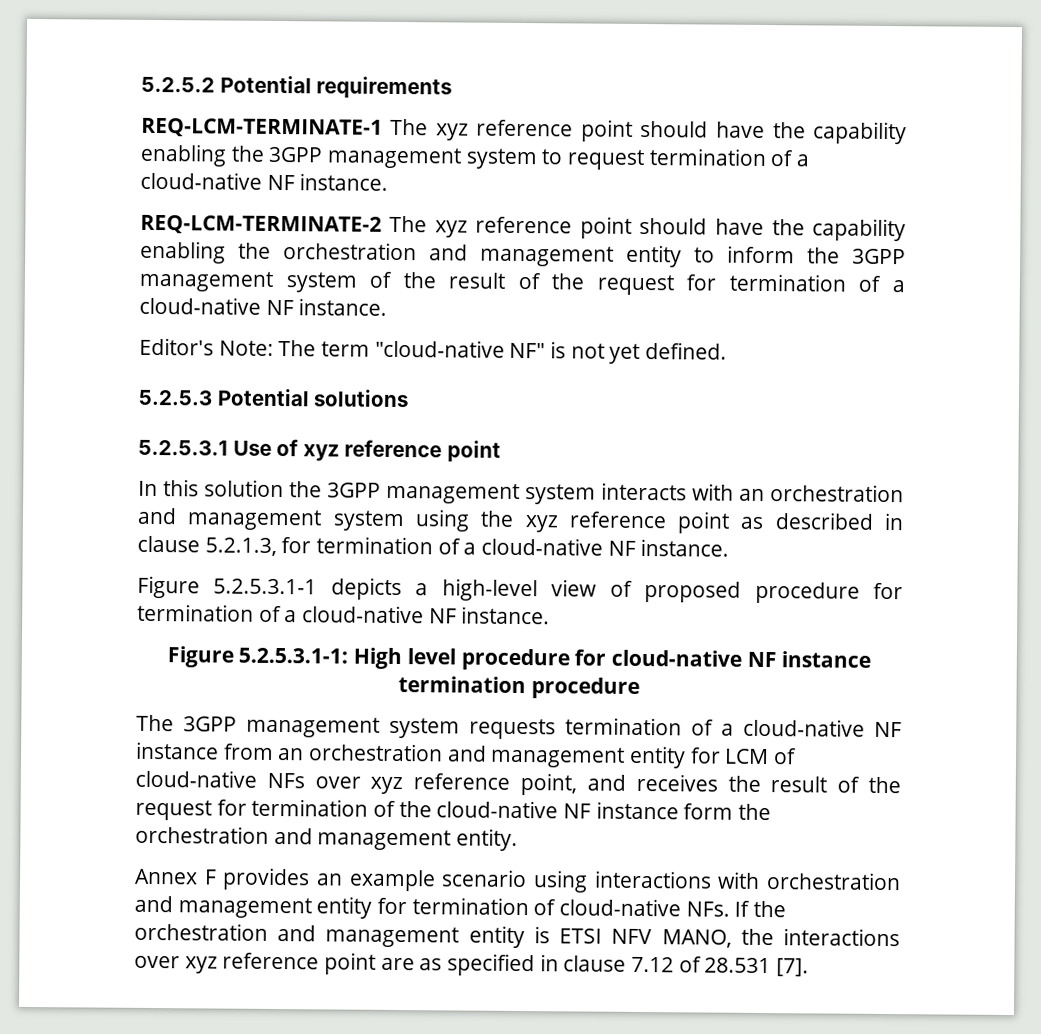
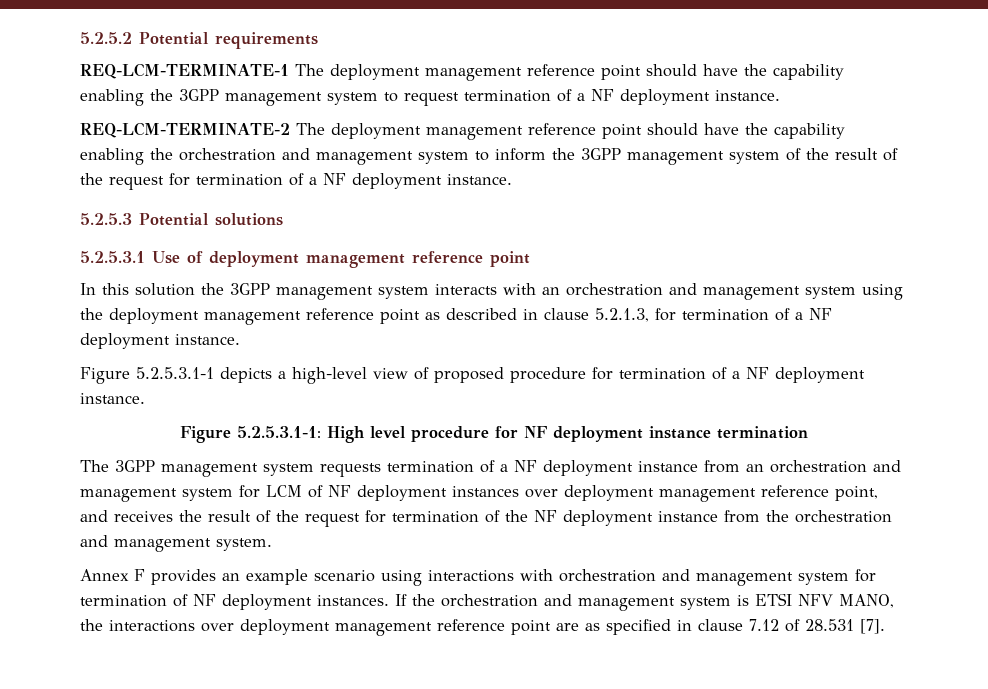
[435,123,469,141] xyz -> [329,64,522,81] deployment management
[140,171,295,191] cloud-native NF -> [591,89,710,105] NF deployment
[434,220,468,238] xyz -> [330,123,523,140] deployment management
[626,244,682,268] entity -> [418,151,469,164] system
[139,296,388,316] [139,337,728,364] cloud-native NF instance. // Editor's Note: The term "cloud-native NF" is not yet defined. -> [323,173,512,189] NF deployment instance.
[302,444,340,462] xyz -> [209,251,405,268] deployment management
[524,515,559,533] xyz -> [109,308,301,325] deployment management
[481,537,636,556] cloud-native NF -> [809,308,832,320] [80,333,170,349] NF deployment
[302,605,457,624] cloud-native NF -> [746,367,865,383] NF deployment
[610,649,777,668] cloud-native NF -> [524,426,643,442] NF deployment
[530,677,640,699] procedure -> (808, 432) none
[743,718,902,738] cloud-native NF -> [514,460,633,476] NF deployment
[629,745,687,769] entity -> [182,488,233,501] system
[135,769,404,795] cloud-native NFs over xyz -> [328,485,756,502] NF deployment instances over deployment management
[436,800,772,821] [135,825,519,851] cloud-native NF instance form the orchestration and management entity. -> [534,510,892,526] [80,535,272,552] NF deployment instance from the orchestration and management system.
[316,896,730,919] entity for termination of cloud-native NFs. -> [798,569,876,585] [80,594,389,610] system for termination of NF deployment instances.
[468,925,525,949] entity -> [680,597,731,610] system
[184,956,218,974] xyz -> [240,619,432,636] deployment management

